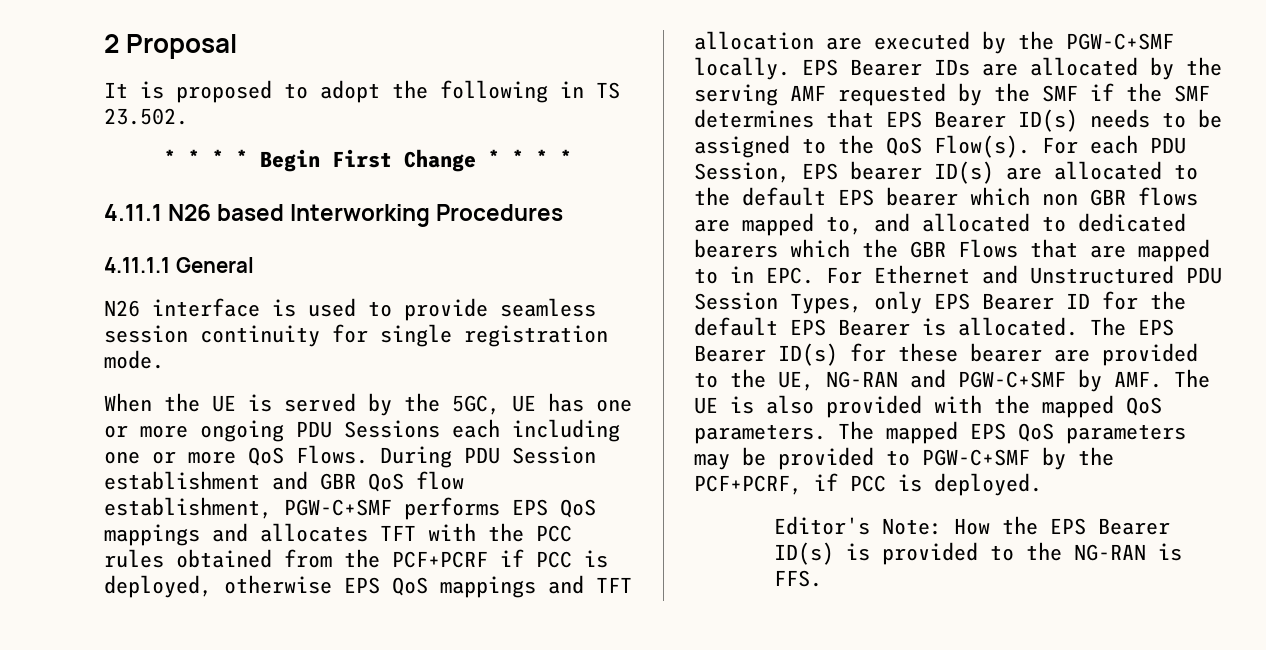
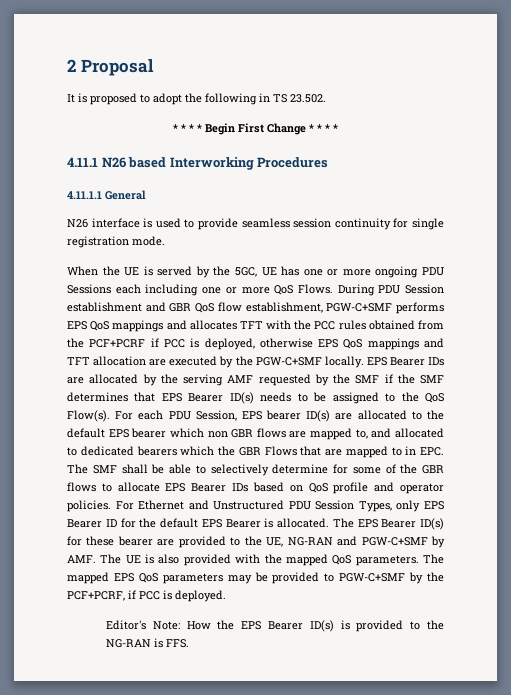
(814, 275) none -> [67,464,444,476] [67,482,444,494] [67,500,111,512] The SMF shall be able to selectively determine for some of the GBR flows to allocate EPS Bearer IDs based on QoS profile and operator policies.

